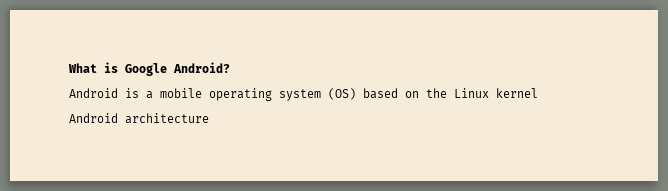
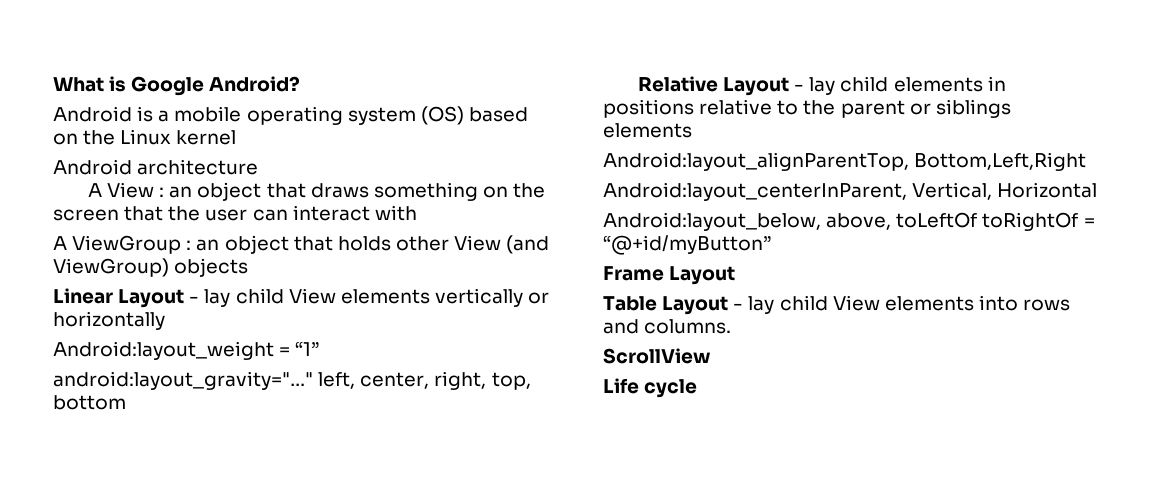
(209, 118) none -> [87,182,546,201] [53,205,417,221] [53,235,550,254] [53,258,249,277] [53,288,550,308] [53,311,165,330] [53,341,320,360] [53,371,531,390] [53,395,126,410] [637,76,1006,96] [603,99,1011,118] [603,123,692,138] [603,152,1087,171] [603,182,1098,201] [603,212,1095,231] [603,235,771,255] [603,266,736,285] [603,295,1071,315] [603,319,732,334] [603,348,711,364] [603,378,698,398] // A View : an object that draws something on the screen that the user can interact with // A ViewGroup : an object that holds other View (and ViewGroup) objects // Linear Layout - lay child View elements vertically or horizontally // Android:layout_weight = “1” // android:layout_gravity="…" left, center, right, top, bottom // Relative Layout - lay child elements in positions relative to the parent or siblings elements // Android:layout_alignParentTop, Bottom,Left,Right // Android:layout_centerInParent, Vertical, Horizontal // Android:layout_below, above, toLeftOf toRightOf = “@+id/myButton” // Frame Layout // Table Layout - lay child View elements into rows and columns. // ScrollView // Life cycle

